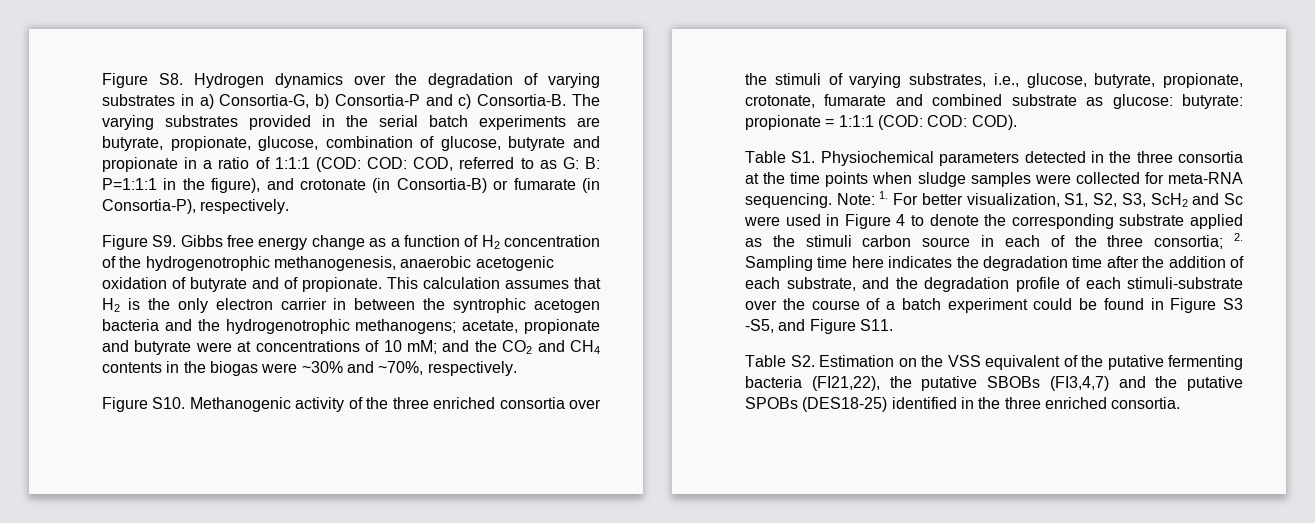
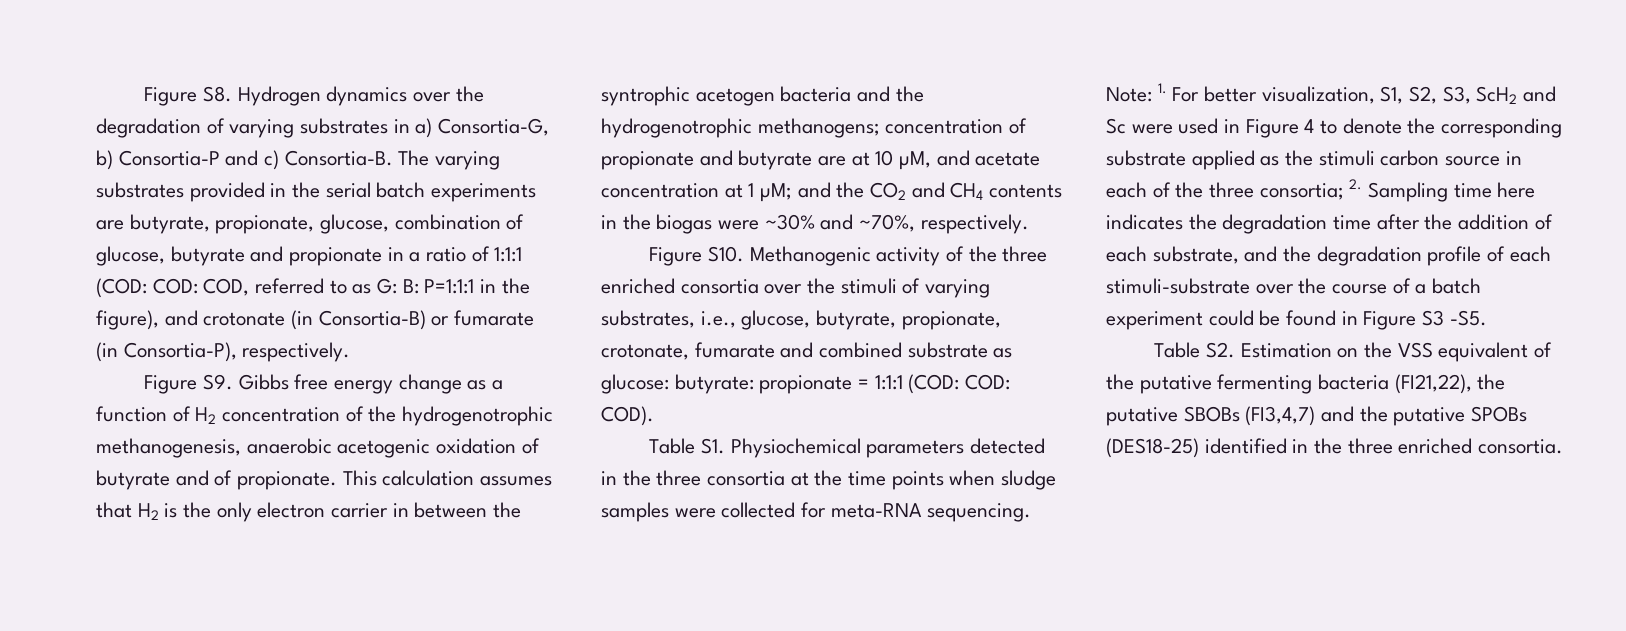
[462,320,519,333] acetate, -> [885,118,1028,134] concentration of
[195,340,437,354] were at concentrations of 10 mM; -> [818,150,1041,170] [601,183,793,202] are at 10 µM, and acetate concentration at 1 µM;
[745,319,893,334] -S5, and Figure S11. -> [1449,310,1487,326] -S5.

